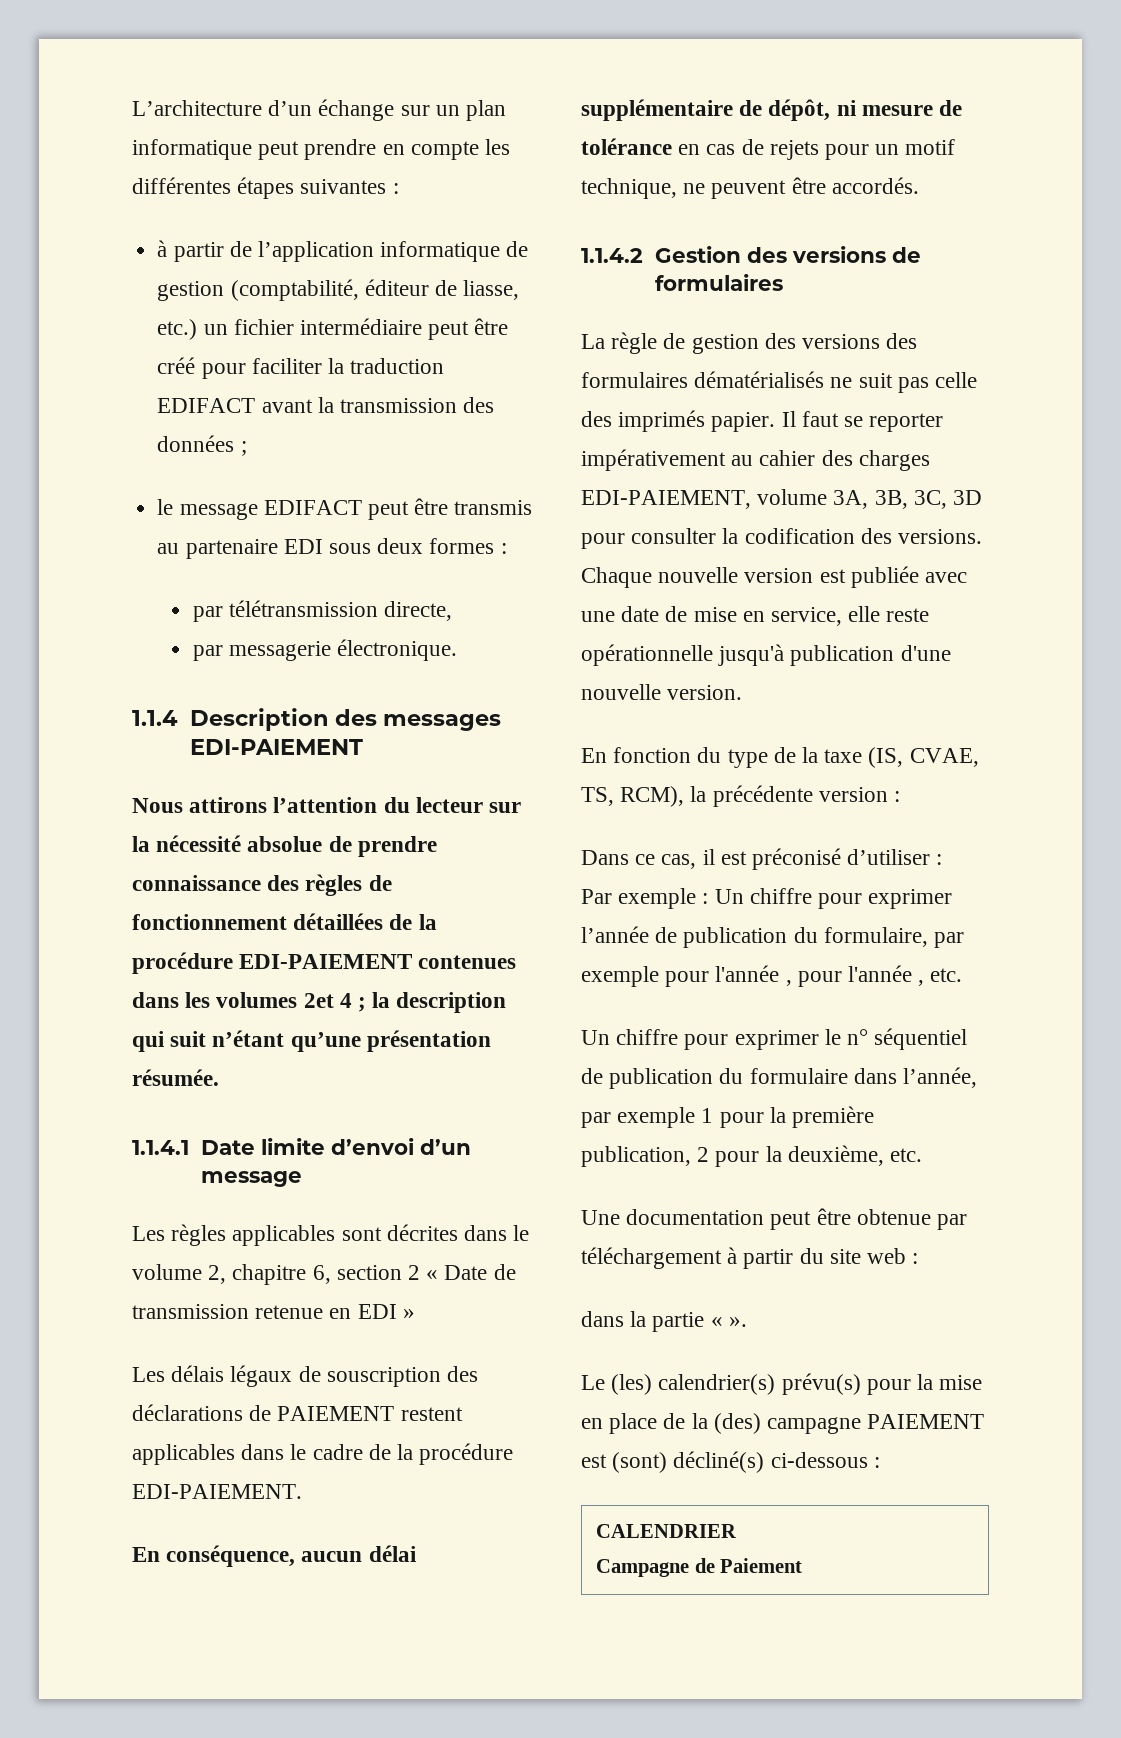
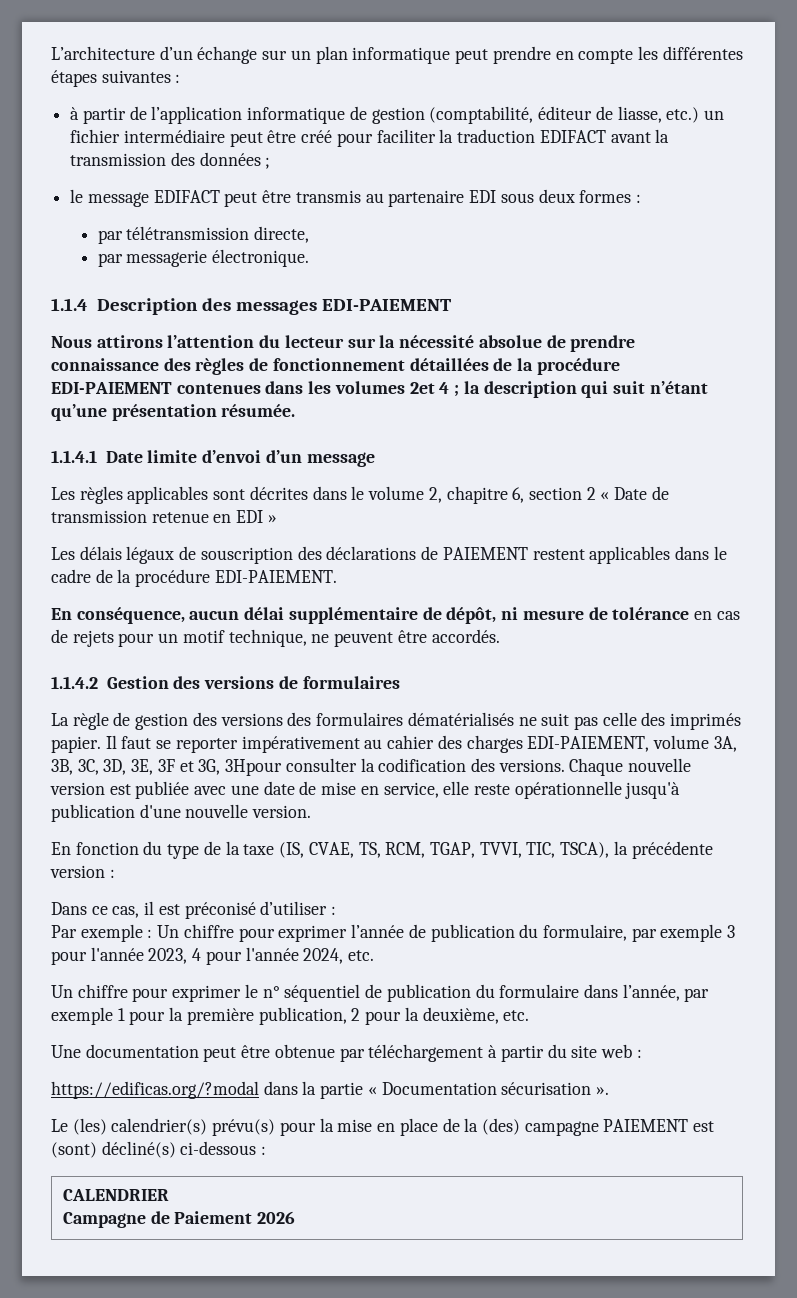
[953,490,983,505] [581,533,625,549] 3D pour -> [103,759,283,776] 3D, 3E, 3F et 3G, 3Hpour
[620,786,685,807] RCM), -> [385,842,610,858] RCM, TGAP, TVVI, TIC, TSCA),
[665,965,925,987] pour l'année , pour l'année , -> [727,925,736,938] [51,947,344,965] 3 pour l'année 2023, 4 pour l'année 2024,
(919, 1258) none -> [51,1081,259,1099] https://edificas.org/?modal
(723, 1322) none -> [381,1082,592,1095] Documentation sécurisation
(803, 1565) none -> [257,1211,296,1224] 2026

